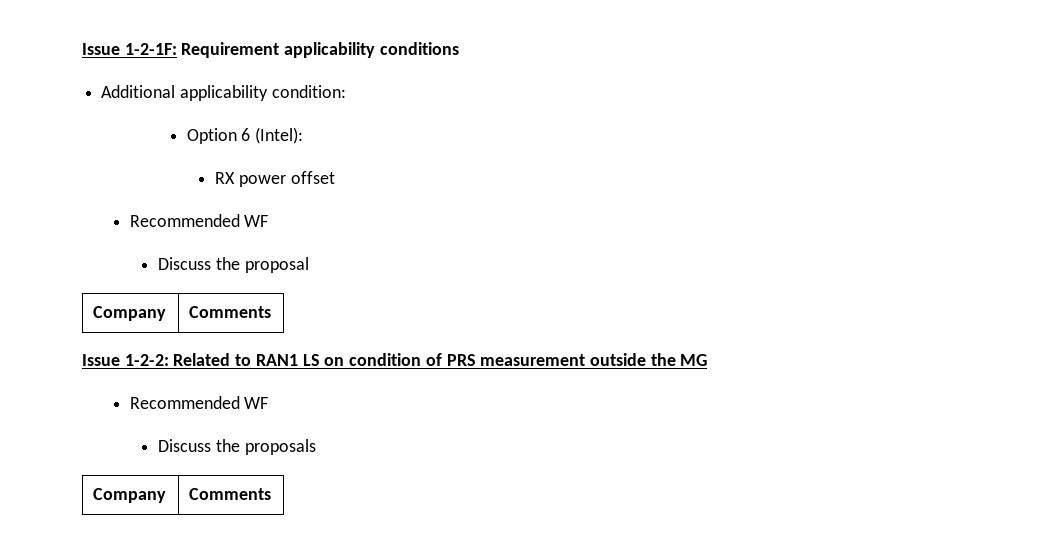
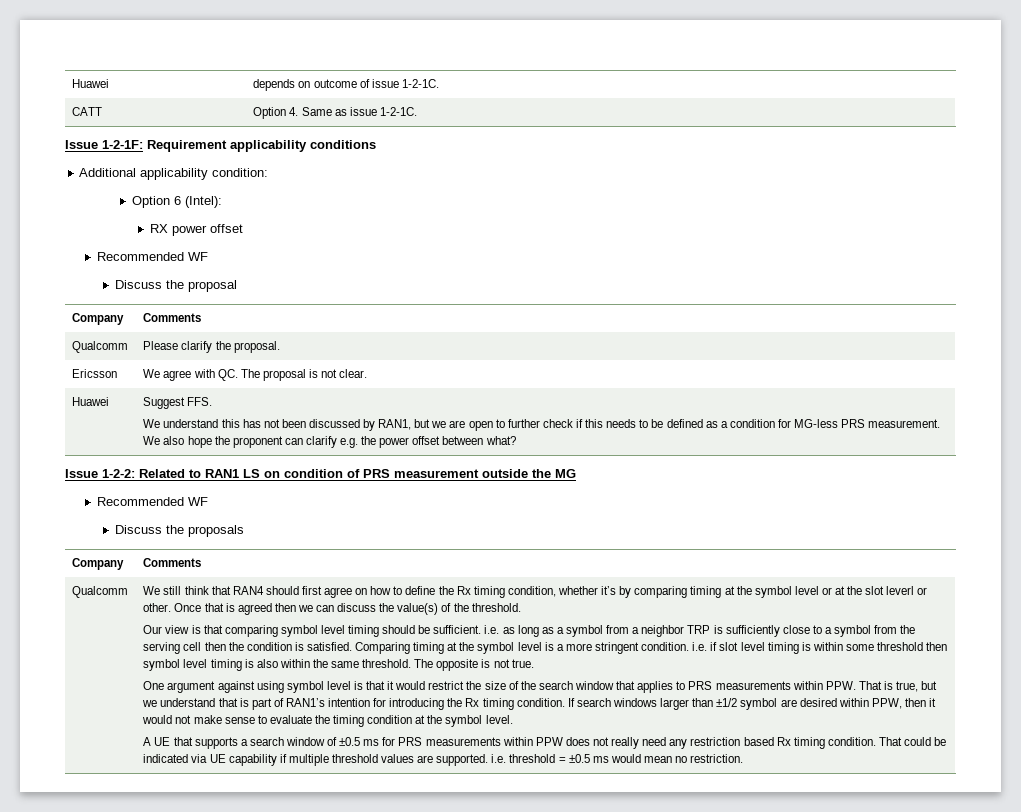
(82, 49) none -> [72,79,110,88] [253,79,439,91] [72,107,103,116] [253,107,417,119] Huawei | depends on outcome of issue 1-2-1C. // CATT | Option 4. Same as issue 1-2-1C. //
(272, 312) none -> [72,341,129,353] [143,341,280,353] [72,369,118,378] [143,369,368,381] [72,397,110,406] [143,397,213,409] [143,419,941,431] [143,436,516,448] // Qualcomm | Please clarify the proposal. // Ericsson | We agree with QC. The proposal is not clear. // Huawei | Suggest FFS. // We understand this has not been discussed by RAN1, but we are open to further check if this needs to be defined as a condition for MG-less PRS measurement. We also hope the proponent can clarify e.g. the power offset between what?
(272, 494) none -> [72,586,129,598] [143,586,928,598] [143,603,521,615] [143,625,916,637] [143,642,948,654] [143,659,534,671] [143,681,938,693] [142,698,937,710] [142,715,513,727] [143,737,947,749] [143,754,744,766] // Qualcomm | We still think that RAN4 should first agree on how to define the Rx timing condition, whether it’s by comparing timing at the symbol level or at the slot leverl or other. Once that is agreed then we can discuss the value(s) of the threshold. // Our view is that comparing symbol level timing should be sufficient. i.e. as long as a symbol from a neighbor TRP is sufficiently close to a symbol from the serving cell then the condition is satisfied. Comparing timing at the symbol level is a more stringent condition. i.e. if slot level timing is within some threshold then symbol level timing is also within the same threshold. The opposite is not true. // One argument against using symbol level is that it would restrict the size of the search window that applies to PRS measurements within PPW. That is true, but we understand that is part of RAN1’s intention for introducing the Rx timing condition. If search windows larger than ±1/2 symbol are desired within PPW, then it would not make sense to evaluate the timing condition at the symbol level. // A UE that supports a search window of ±0.5 ms for PRS measurements within PPW does not really need any restriction based Rx timing condition. That could be indicated via UE capability if multiple threshold values are supported. i.e. threshold = ±0.5 ms would mean no restriction.

